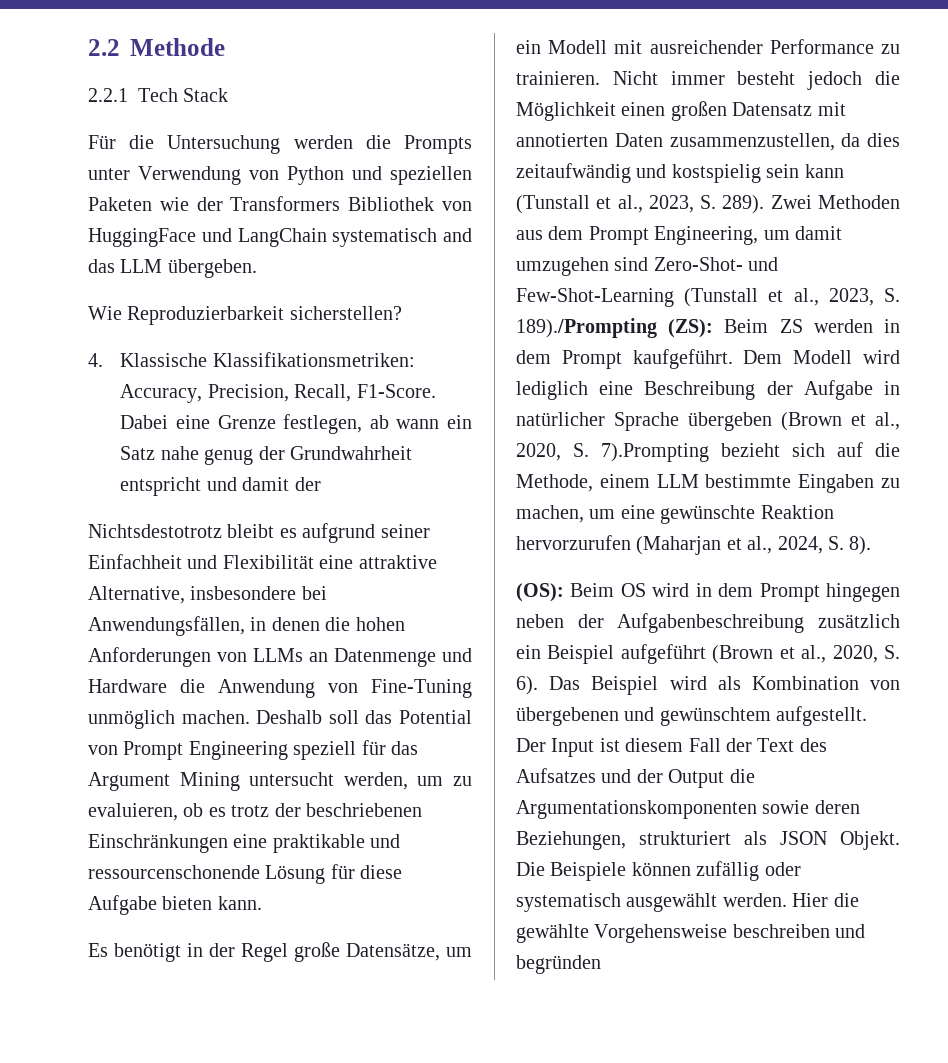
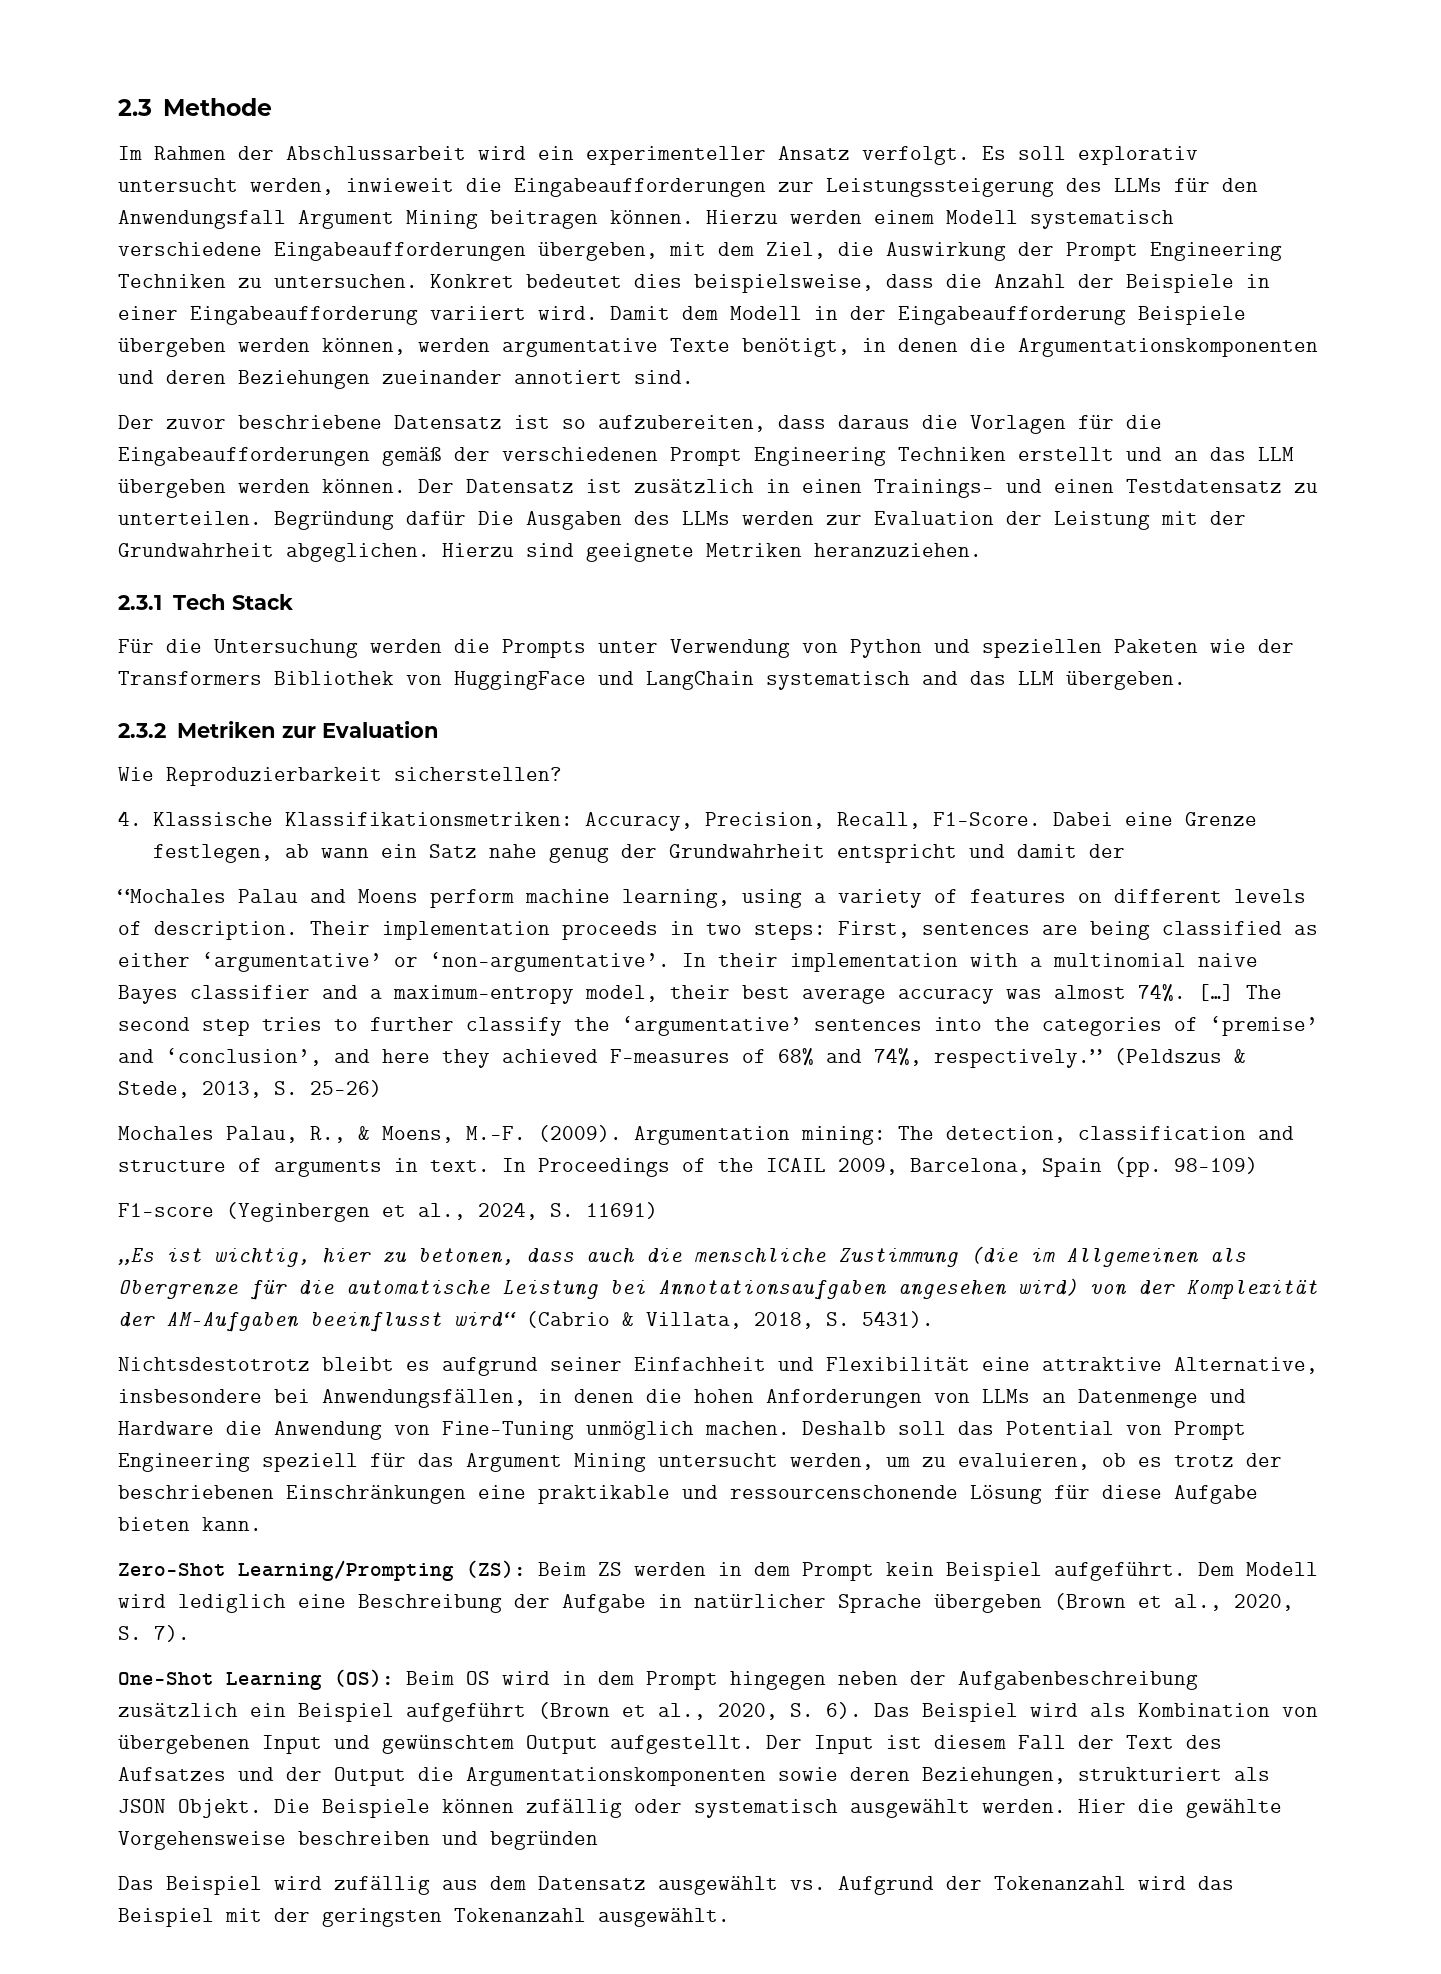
[88,39,120,56] 2.2 -> [118,99,152,116] 2.3
[88,88,128,102] 2.2.1 -> [118,146,1198,165] [118,178,1258,197] [118,210,1174,229] [118,242,1282,261] [118,274,1270,293] [118,306,1246,325] [118,338,1318,357] [118,370,694,389] [118,415,1162,434] [118,447,1294,466] [118,479,1318,498] [118,511,1246,530] [118,543,982,562] [118,595,162,610] Im Rahmen der Abschlussarbeit wird ein experimenteller Ansatz verfolgt. Es soll explorativ untersucht werden, inwieweit die Eingabeaufforderungen zur Leistungssteigerung des LLMs für den Anwendungsfall Argument Mining beitragen können. Hierzu werden einem Modell systematisch verschiedene Eingabeaufforderungen übergeben, mit dem Ziel, die Auswirkung der Prompt Engineering Techniken zu untersuchen. Konkret bedeutet dies beispielsweise, dass die Anzahl der Beispiele in einer Eingabeaufforderung variiert wird. Damit dem Modell in der Eingabeaufforderung Beispiele übergeben werden können, werden argumentative Texte benötigt, in denen die Argumentationskomponenten und deren Beziehungen zueinander annotiert sind. // Der zuvor beschriebene Datensatz ist so aufzubereiten, dass daraus die Vorlagen für die Eingabeaufforderungen gemäß der verschiedenen Prompt Engineering Techniken erstellt und an das LLM übergeben werden können. Der Datensatz ist zusätzlich in einen Trainings- und einen Testdatensatz zu unterteilen. Begründung dafür Die Ausgaben des LLMs werden zur Evaluation der Leistung mit der Grundwahrheit abgeglichen. Hierzu sind geeignete Metriken heranzuziehen. // 2.3.1
(257, 268) none -> [118,721,439,738] // 2.3.2 Metriken zur Evaluation
(321, 484) none -> [118,889,1306,908] [118,921,1318,940] [118,952,1258,972] [118,984,1282,1004] [118,1016,1318,1036] [118,1048,1246,1068] [118,1080,382,1098] [118,1125,1294,1145] [118,1157,1258,1177] [118,1202,658,1222] [118,1246,1246,1267] [118,1278,1318,1300] [118,1311,934,1332] // “Mochales Palau and Moens perform machine learning, using a variety of features on different levels of description. Their implementation proceeds in two steps: First, sentences are being classified as either ‘argumentative’ or ‘non-argumentative’. In their implementation with a multinomial naive Bayes classifier and a maximum-entropy model, their best average accuracy was almost 74%. […] The second step tries to further classify the ‘argumentative’ sentences into the categories of ‘premise’ and ‘conclusion’, and here they achieved F-measures of 68% and 74%, respectively.” (Peldszus & Stede, 2013, S. 25–26) // Mochales Palau, R., & Moens, M.-F. (2009). Argumentation mining: The detection, classification and structure of arguments in text. In Proceedings of the ICAIL 2009, Barcelona, Spain (pp. 98–109) // F1-score (Yeginbergen et al., 2024, S. 11691) // „Es ist wichtig, hier zu betonen, dass auch die menschliche Zustimmung (die im Allgemeinen als Obergrenze für die automatische Leistung bei Annotationsaufgaben angesehen wird) von der Komplexität der AM-Aufgaben beeinflusst wird“ (Cabrio & Villata, 2018, S. 5431).
[88,942,472,962] [516,39,900,54] [516,71,900,90] [516,101,846,121] [516,133,900,151] [516,163,844,183] [516,195,900,214] [516,226,842,245] [516,257,779,276] [516,288,900,307] [516,318,657,338] Es benötigt in der Regel große Datensätze, um ein Modell mit ausreichender Performance zu trainieren. Nicht immer besteht jedoch die Möglichkeit einen großen Datensatz mit annotierten Daten zusammenzustellen, da dies zeitaufwändig und kostspielig sein kann (Tunstall et al., 2023, S. 289). Zwei Methoden aus dem Prompt Engineering, um damit umzugehen sind Zero-Shot- und Few-Shot-Learning (Tunstall et al., 2023, S. 189)./Prompting -> [118,1560,454,1581] Zero-Shot Learning/Prompting
[632,349,733,369] kaufgeführt. -> [886,1562,1186,1581] kein Beispiel aufgeführt.
[601,442,900,462] [516,474,900,493] [516,505,834,524] [516,535,872,555] 7).Prompting bezieht sich auf die Methode, einem LLM bestimmte Eingaben zu machen, um eine gewünschte Reaktion hervorzurufen (Maharjan et al., 2024, S. 8). // -> [154,1625,190,1642] [118,1672,322,1690] 7). // One-Shot Learning
(619, 716) none -> [262,1735,322,1754] Input
(771, 716) none -> [526,1735,598,1754] Output
(601, 964) none -> [118,1876,1234,1895] [118,1908,730,1927] // Das Beispiel wird zufällig aus dem Datensatz ausgewählt vs. Aufgrund der Tokenanzahl wird das Beispiel mit der geringsten Tokenanzahl ausgewählt.

